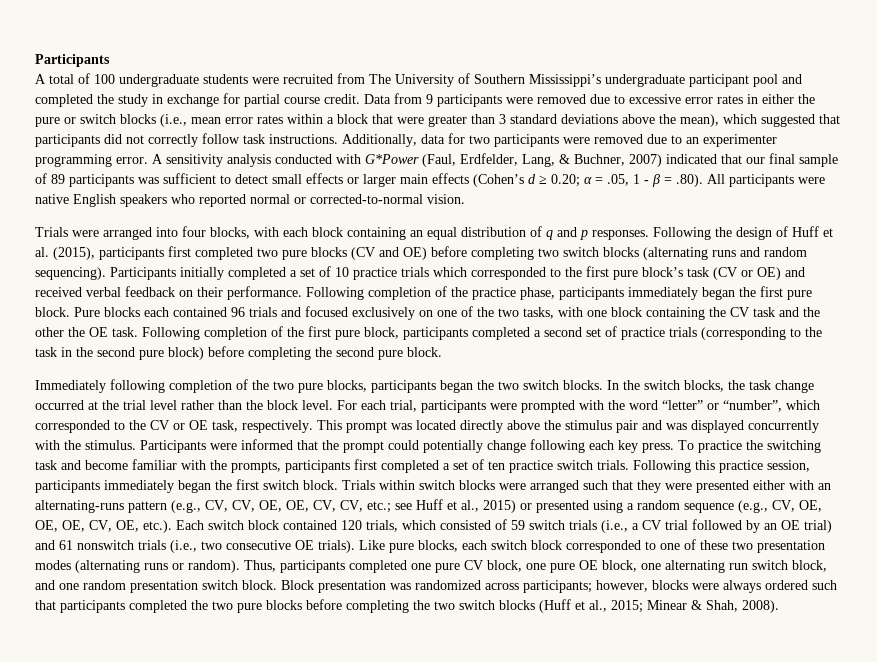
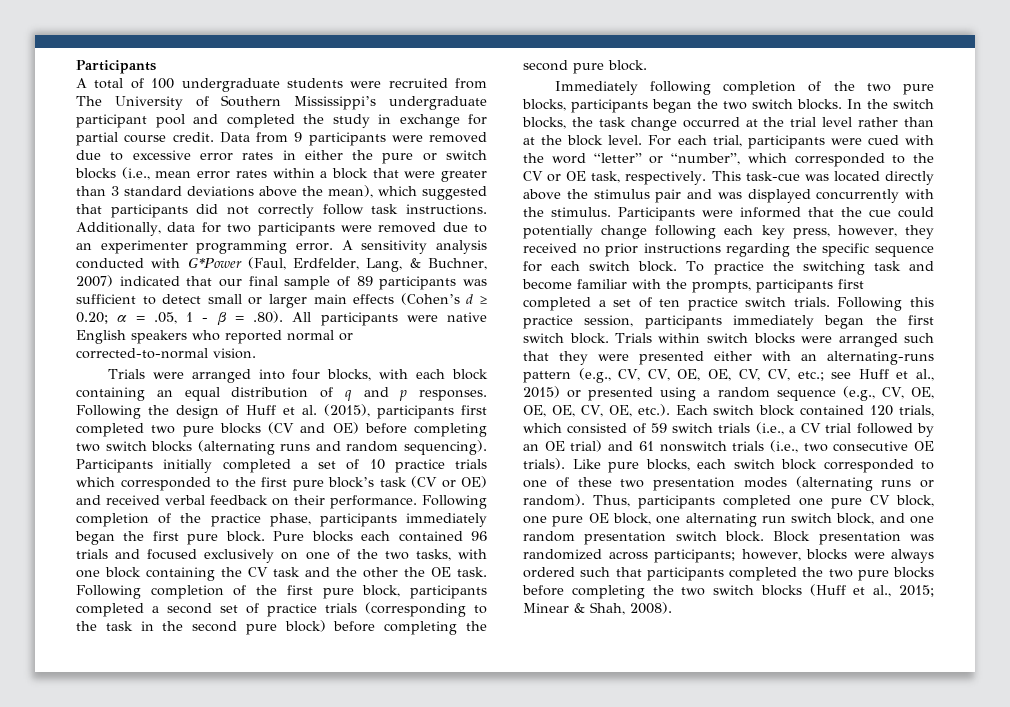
[306,173,343,184] effects -> (242, 299) none
(242, 405) none -> [523,137,535,145] at
[521,400,575,413] prompted -> [867,135,899,145] cued
[346,421,387,433] prompt -> [745,171,800,181] task-cue
[343,441,384,453] prompt -> [869,209,891,217] cue
[642,443,674,453] press. -> [792,225,934,239] [523,243,934,257] [523,261,678,272] press, however, they received no prior instructions regarding the specific sequence for each switch block.

